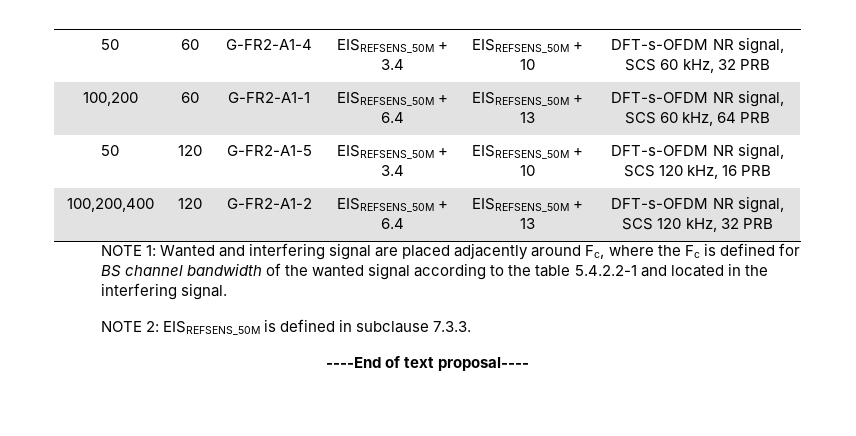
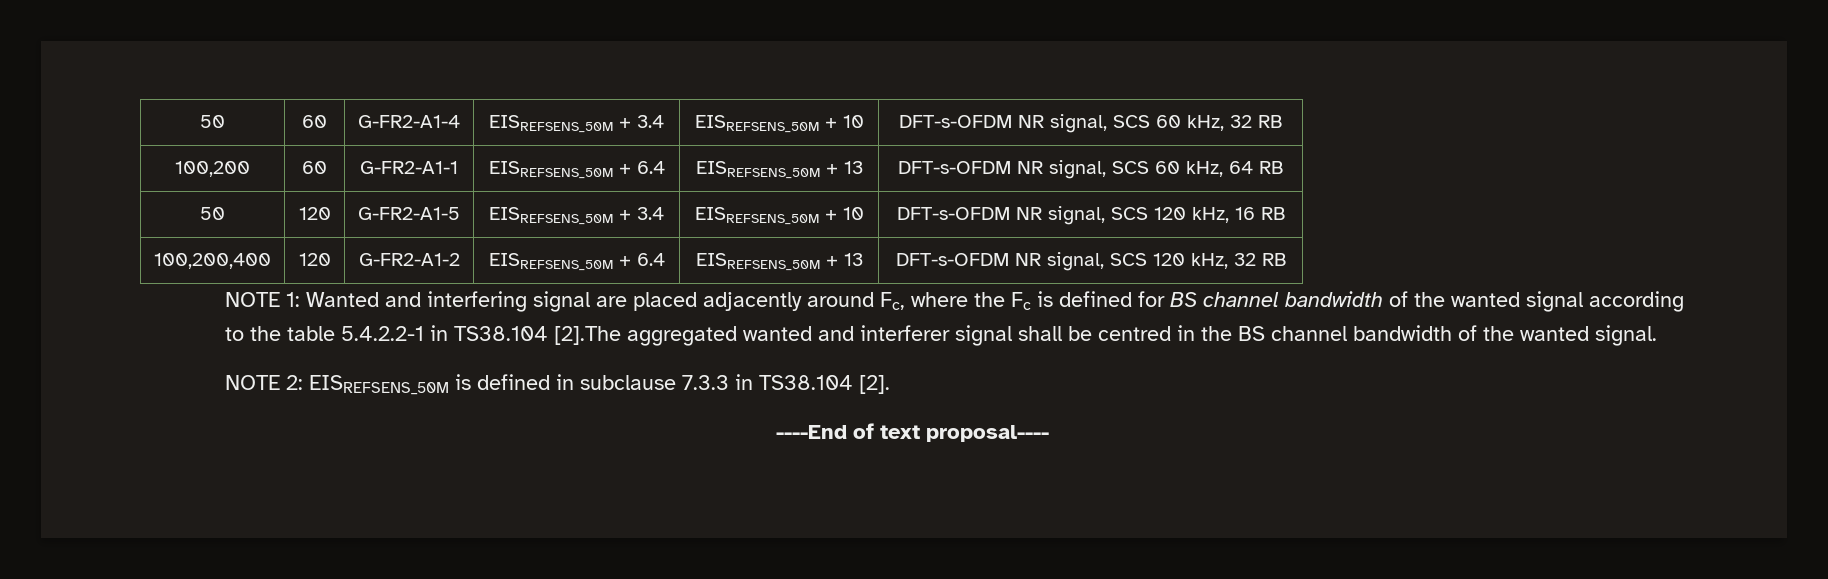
[739,59,770,70] PRB -> [1258,115,1282,128] RB
[740,112,771,123] PRB -> [1259,161,1283,174] RB
[741,165,772,176] PRB -> [1260,207,1285,220] RB
[742,218,773,229] PRB -> [1261,253,1286,266] RB
[640,263,768,277] [100,283,177,300] and located in the interfering -> [429,325,1589,346] in TS38.104 [2].The aggregated wanted and interferer signal shall be centred in the BS channel bandwidth of the wanted
[433,321,472,332] 7.3.3. -> [681,374,890,394] 7.3.3 in TS38.104 [2].

